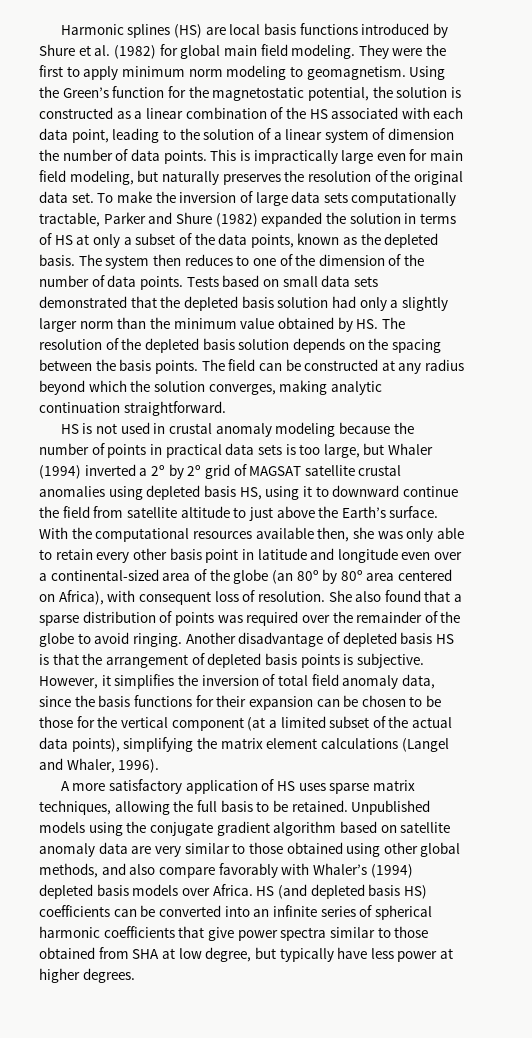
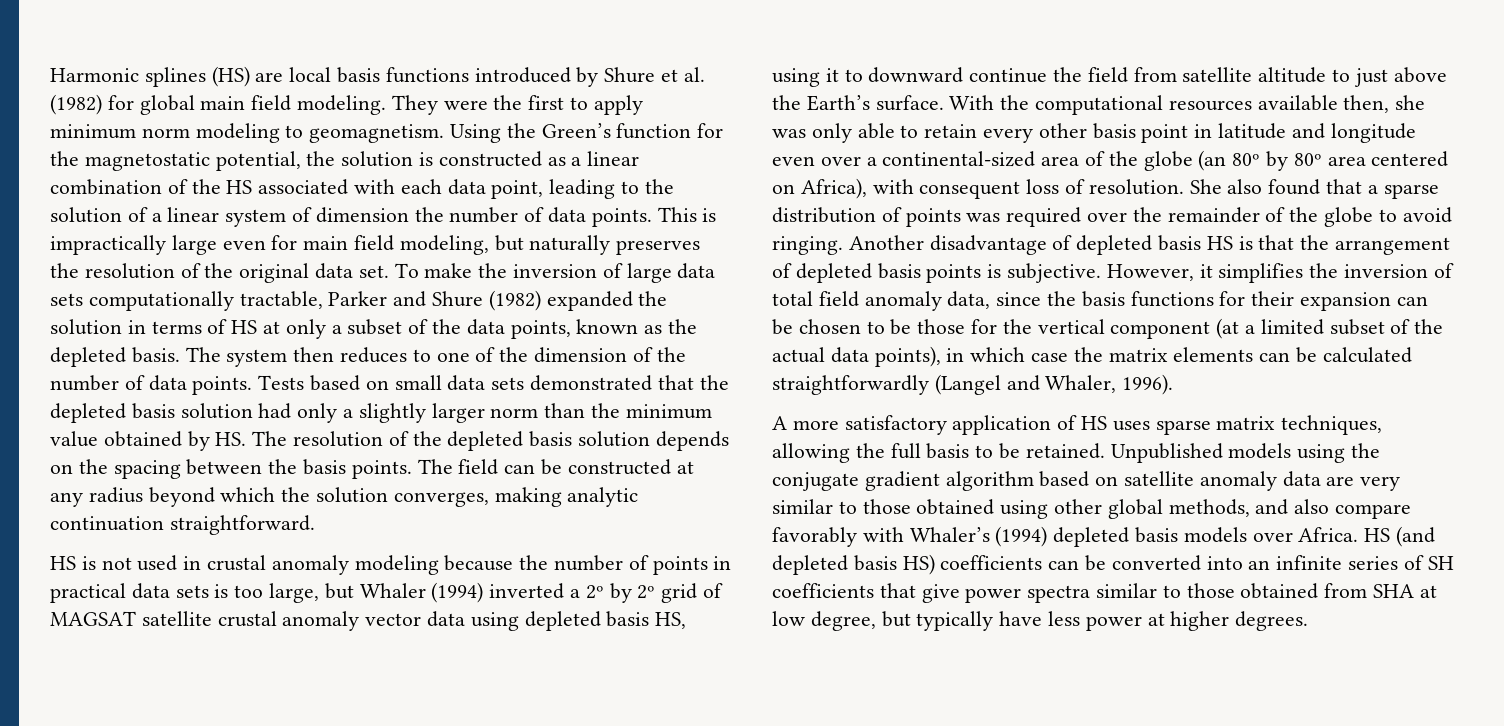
[39,486,105,497] anomalies -> [282,611,466,631] anomaly vector data
[123,737,398,752] simplifying the matrix element calculations -> [946,347,1412,363] [772,375,929,395] in which case the matrix elements can be calculated straightforwardly
[374,905,432,920] [39,926,100,938] spherical harmonic -> [1427,556,1454,570] SH

